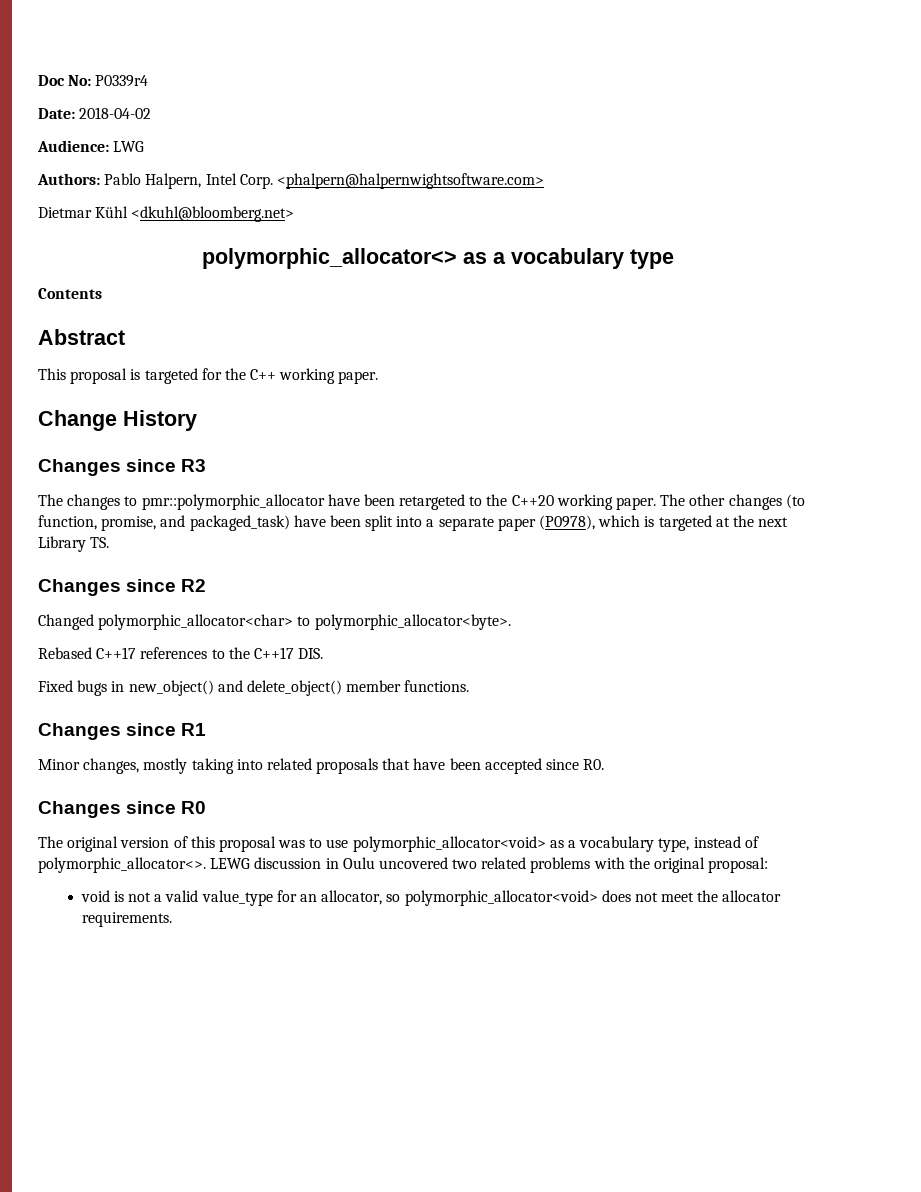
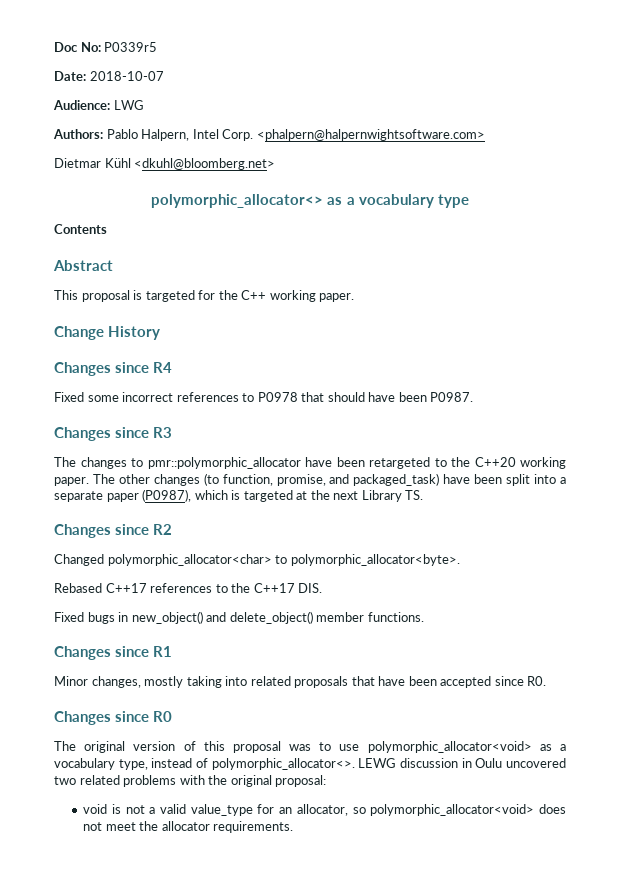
[95,75,149,87] P0339r4 -> [104,42,158,52] P0339r5
[79,107,152,119] 2018-04-02 -> [89,71,164,81] 2018-10-07
(197, 420) none -> [54,362,172,376] [54,392,474,402] // Changes since R4 // Fixed some incorrect references to P0978 that should have been P0987.
[539,515,596,530] (P0978), -> [142,489,192,502] (P0987),

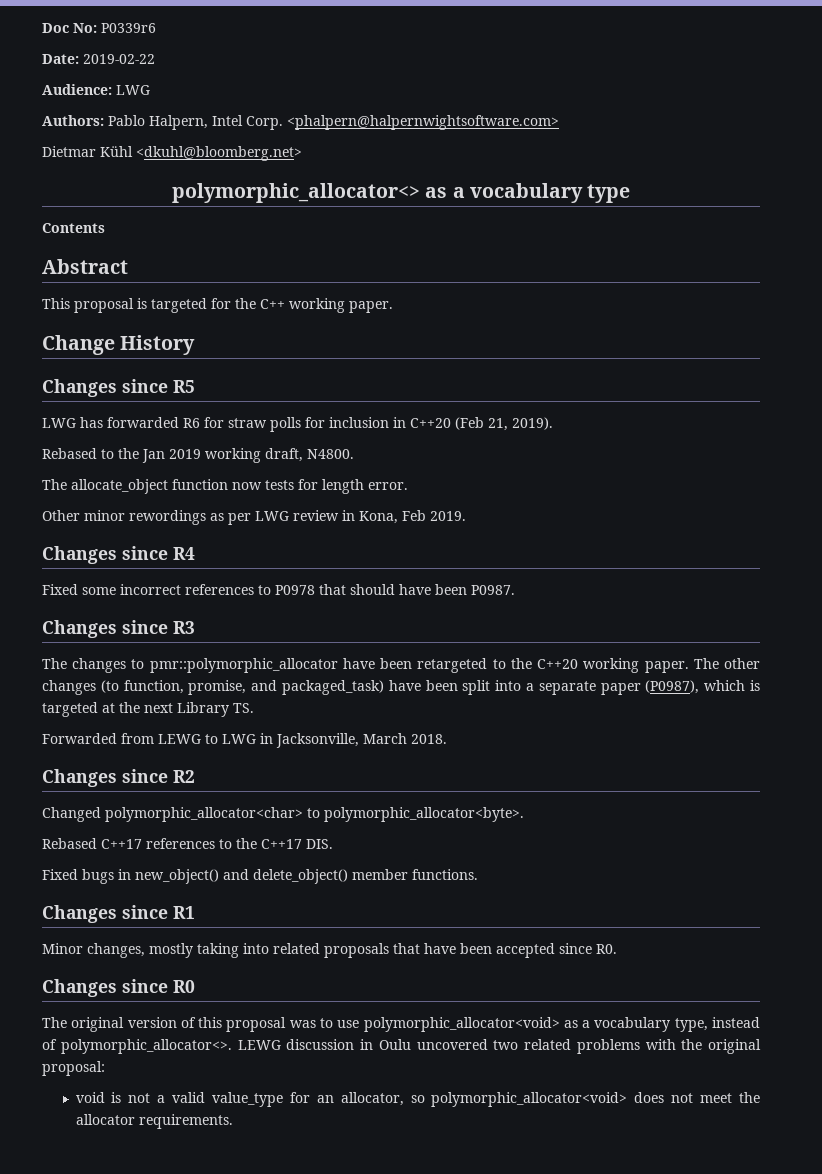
[104,42,158,52] P0339r5 -> [101,23,156,33] P0339r6
[89,71,164,81] 2018-10-07 -> [83,54,155,64] 2019-02-22
(161, 333) none -> [42,379,195,397] [42,417,553,432] [42,448,354,463] [42,479,408,494] [42,510,466,525] // Changes since R5 // LWG has forwarded R6 for straw polls for inclusion in C++20 (Feb 21, 2019). // Rebased to the Jan 2019 working draft, N4800. // The allocate_object function now tests for length error. // Other minor rewordings as per LWG review in Kona, Feb 2019.
(424, 495) none -> [42,733,447,748] // Forwarded from LEWG to LWG in Jacksonville, March 2018.

